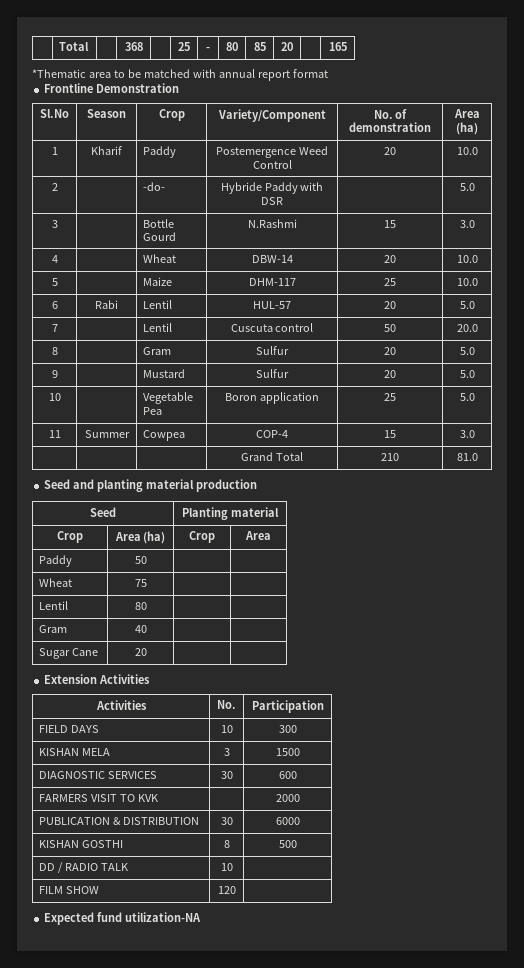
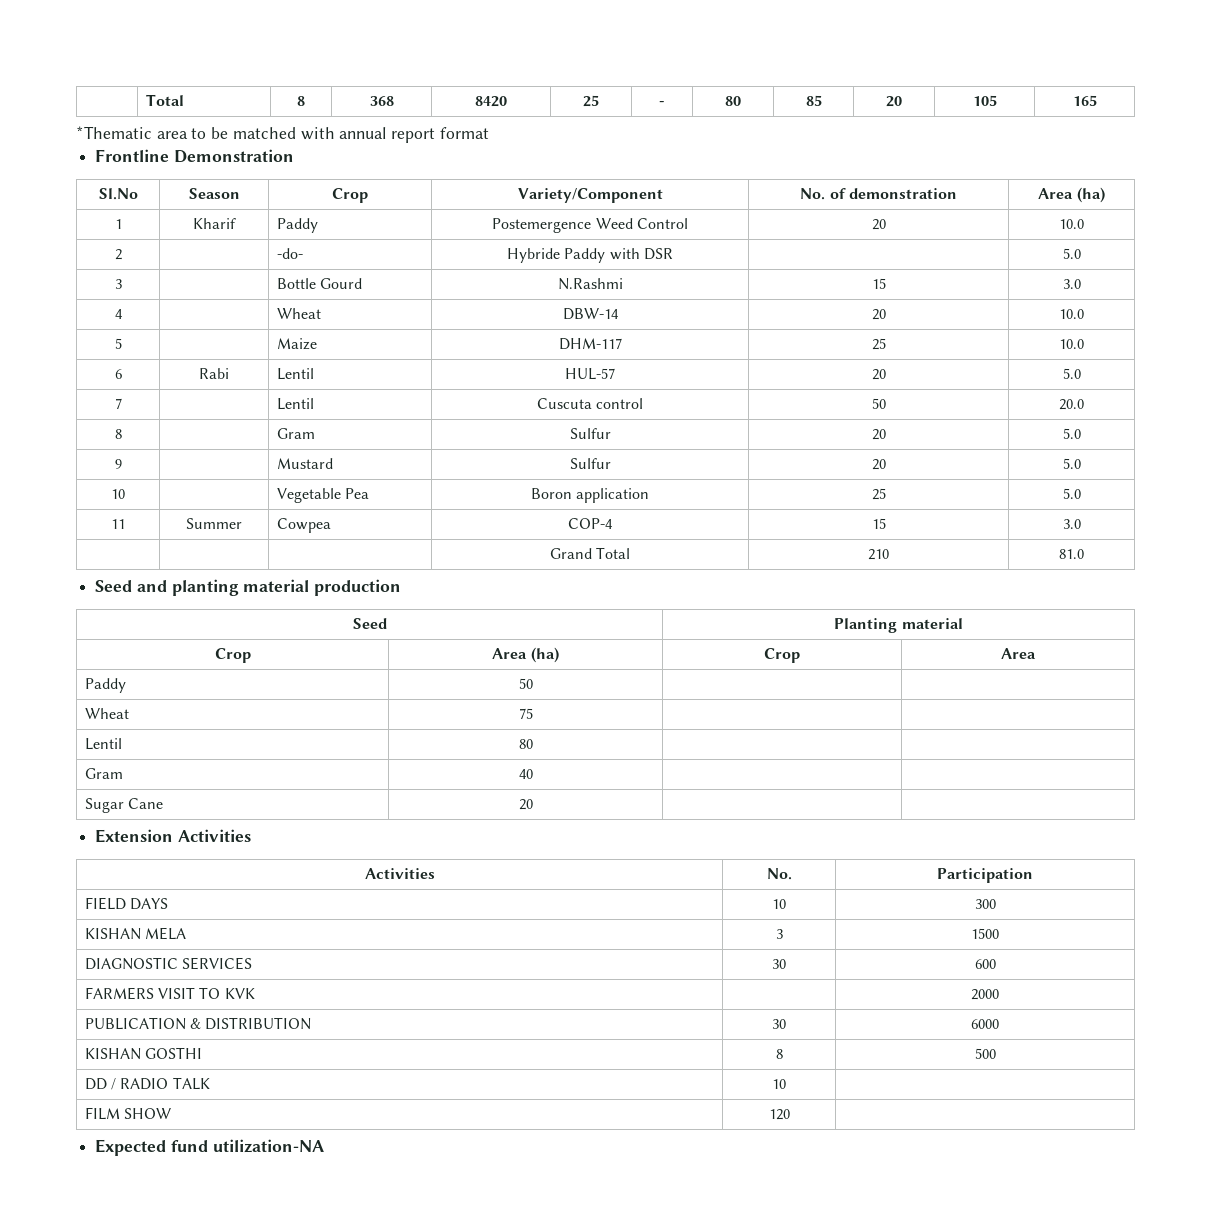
[59,42,90,51] | Total | -> [145,94,184,106] [297,96,305,106] | Total | 8
(143, 46) none -> [475,96,507,107] 8420
(293, 46) none -> [972,95,997,106] 105

